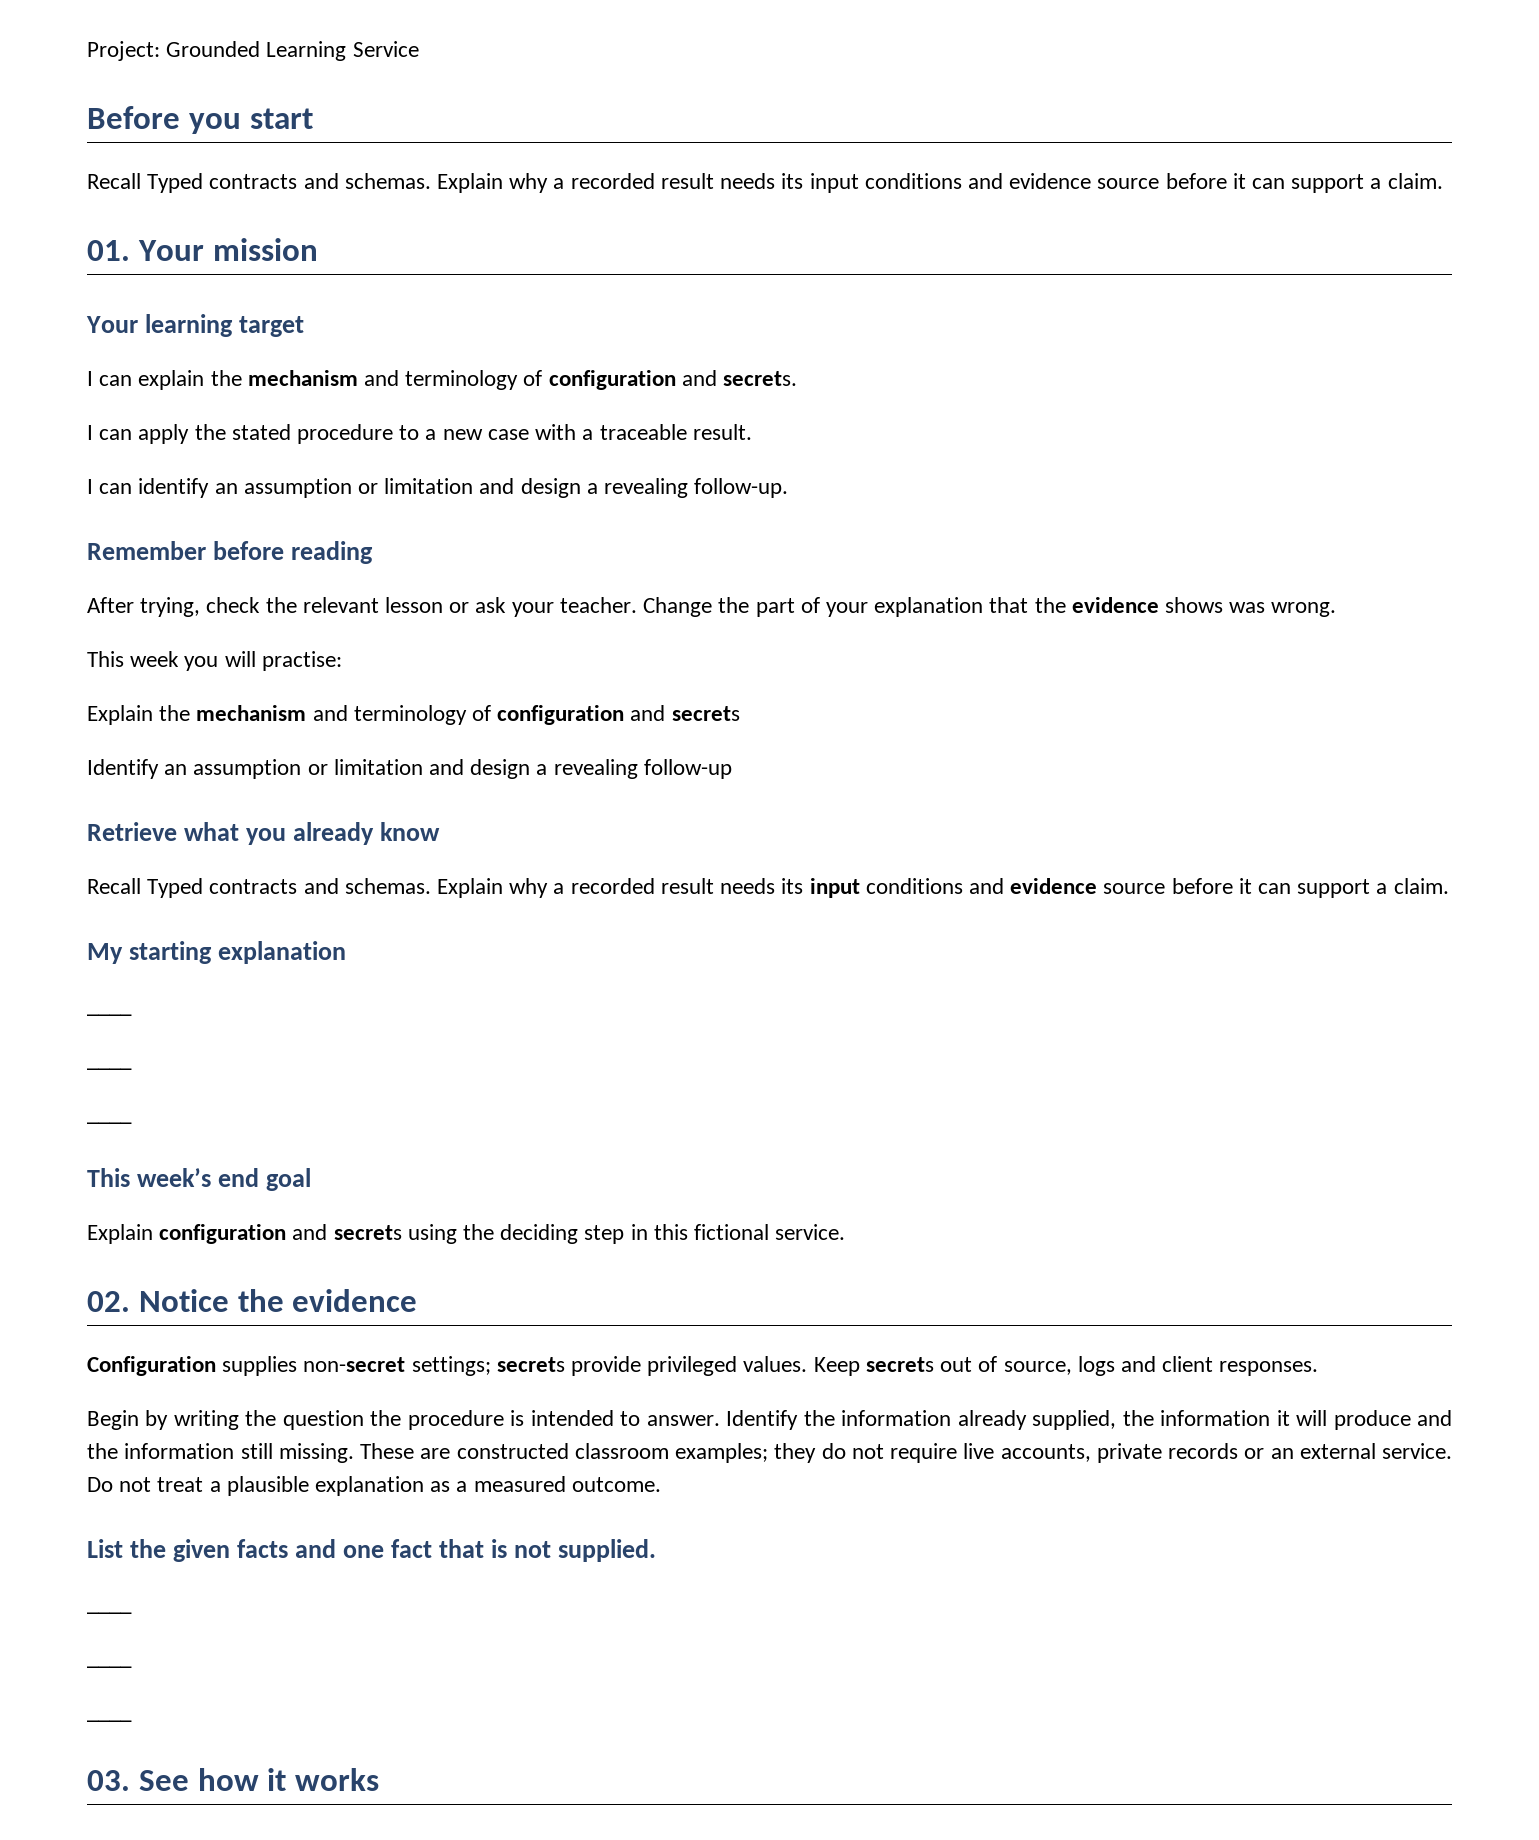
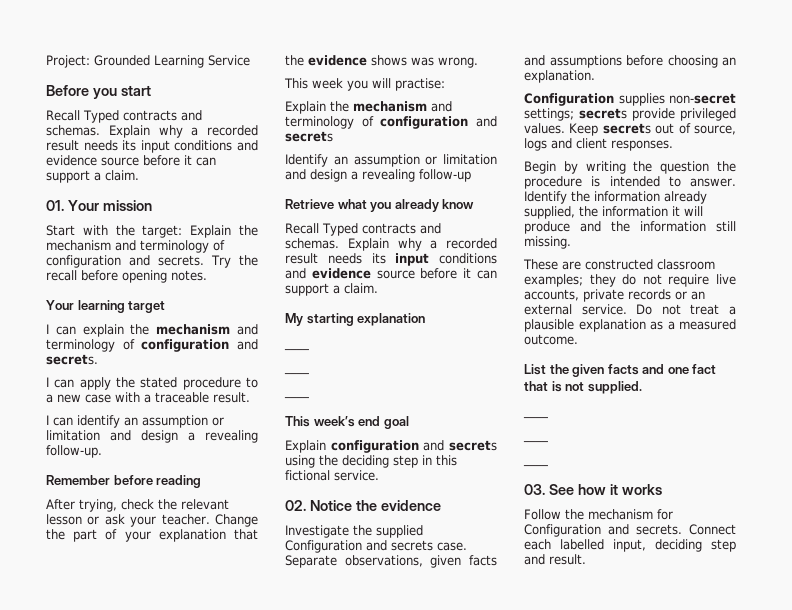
(318, 249) none -> [46,225,258,238] [46,240,225,253] [46,255,258,268] [46,270,207,283] // Start with the target: Explain the mechanism and terminology of configuration and secrets. Try the recall before opening notes.
(418, 1300) none -> [285,525,423,538] [285,540,467,553] [285,555,497,568] [524,55,736,68] [524,70,595,83] // Investigate the supplied Configuration and secrets case. Separate observations, given facts and assumptions before choosing an explanation.
(354, 1453) none -> (571, 242) //
(380, 1779) none -> [524,509,673,520] [524,524,736,537] [524,539,736,552] [524,554,586,565] // Follow the mechanism for Configuration and secrets. Connect each labelled input, deciding step and result.

